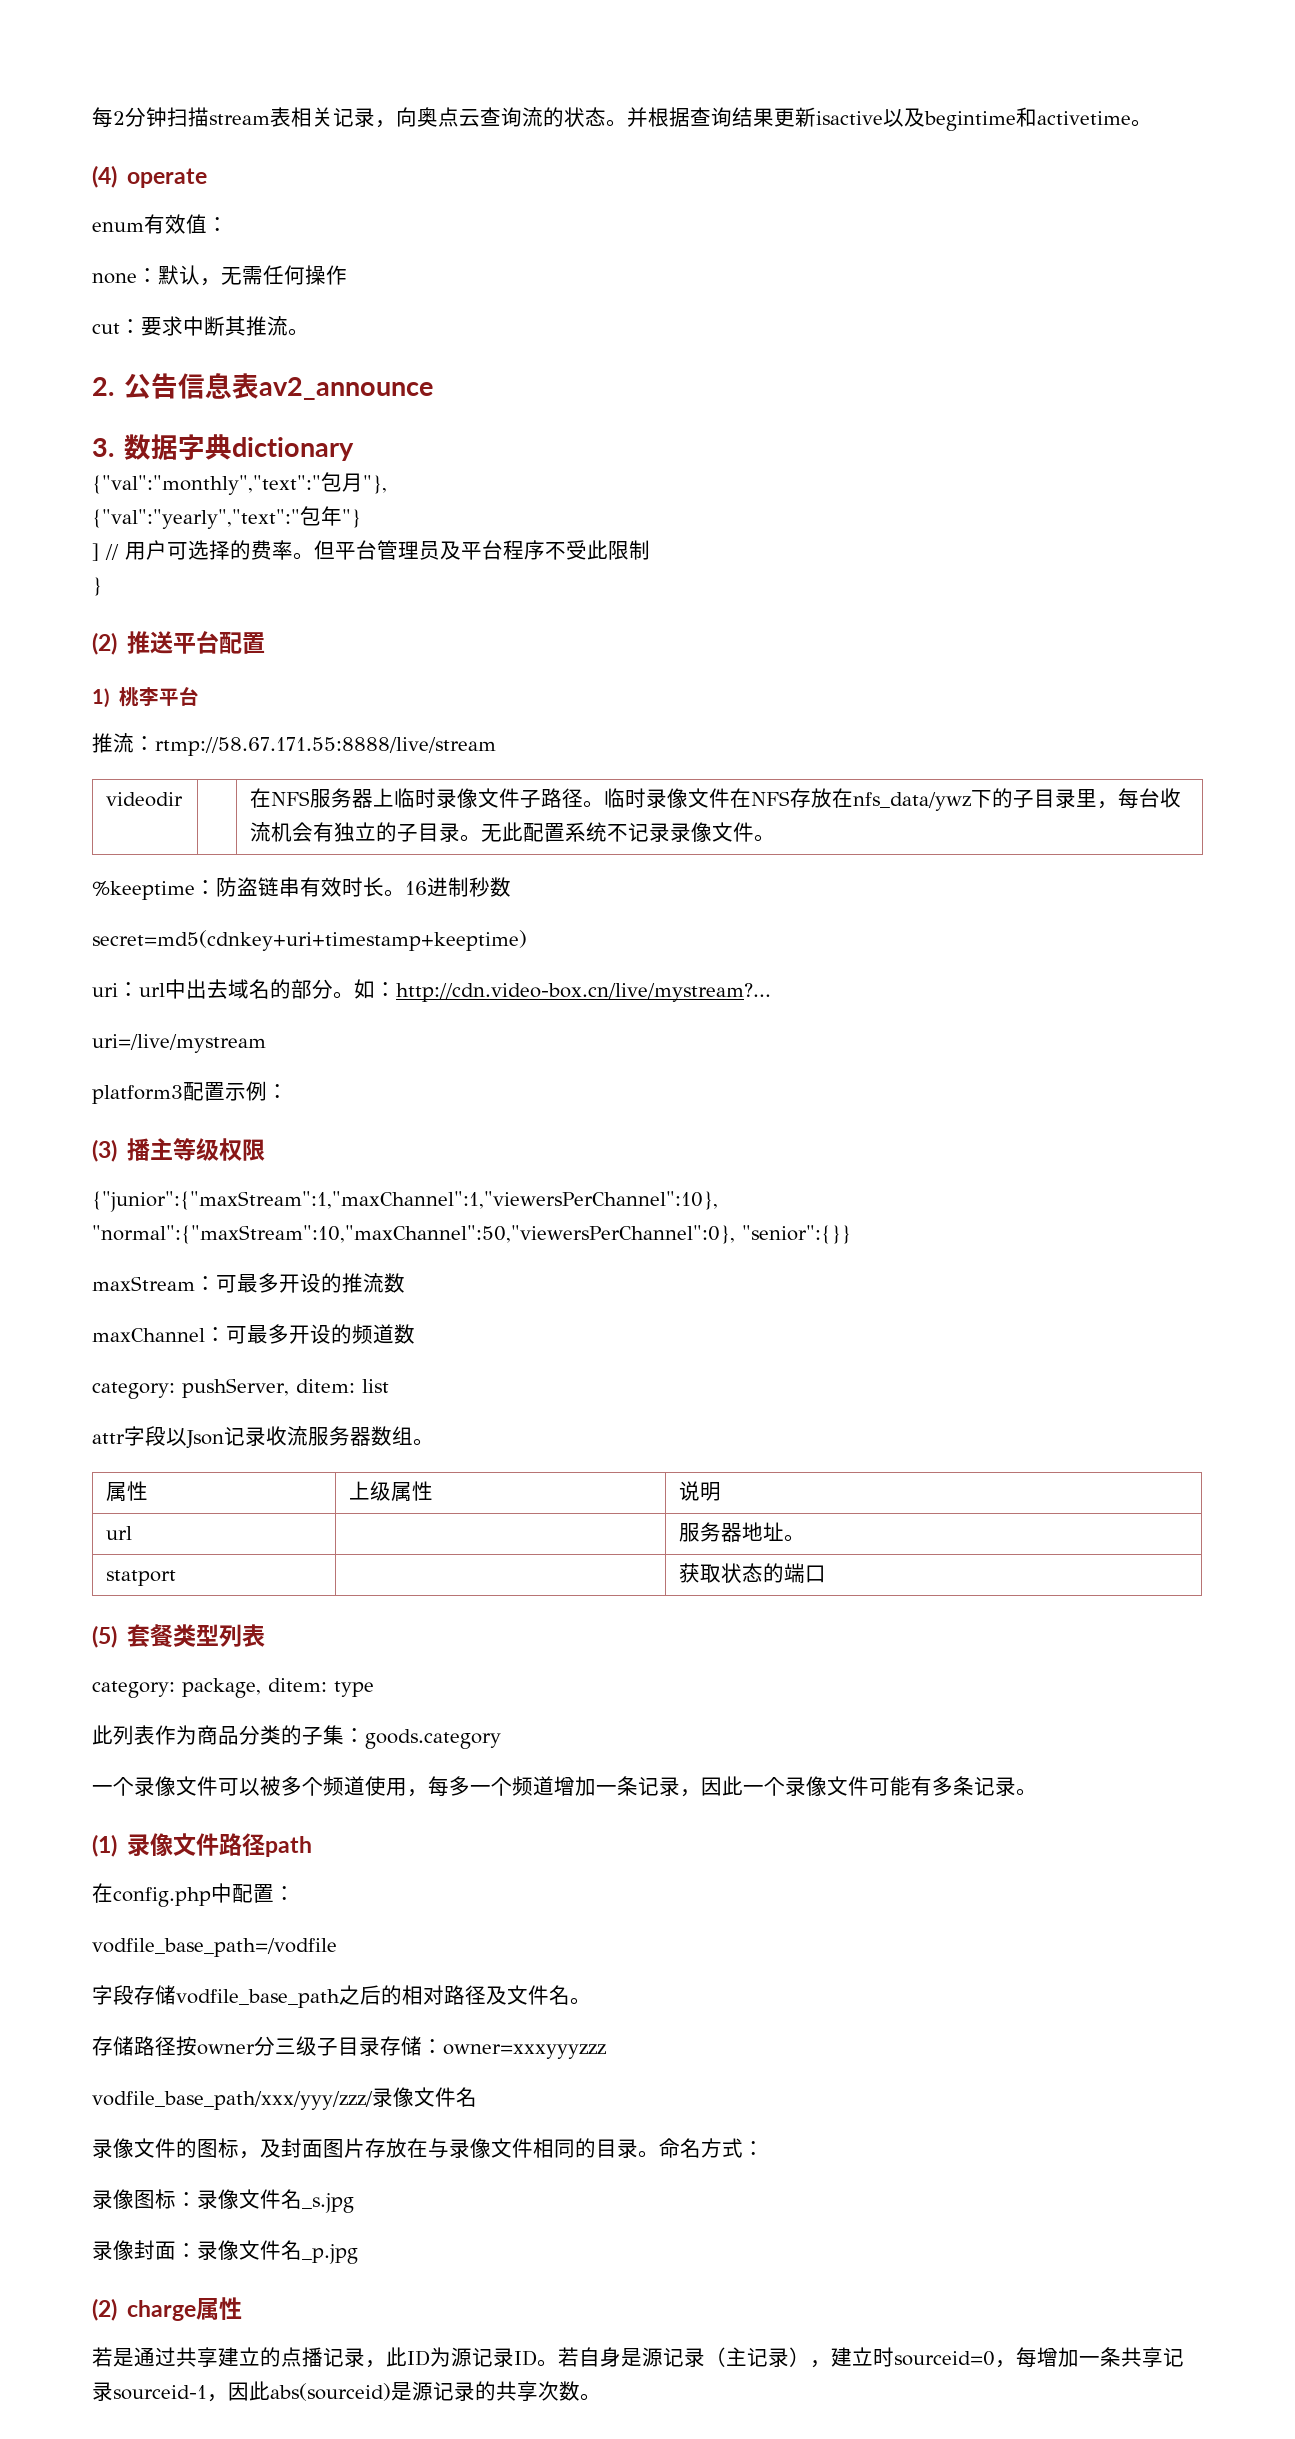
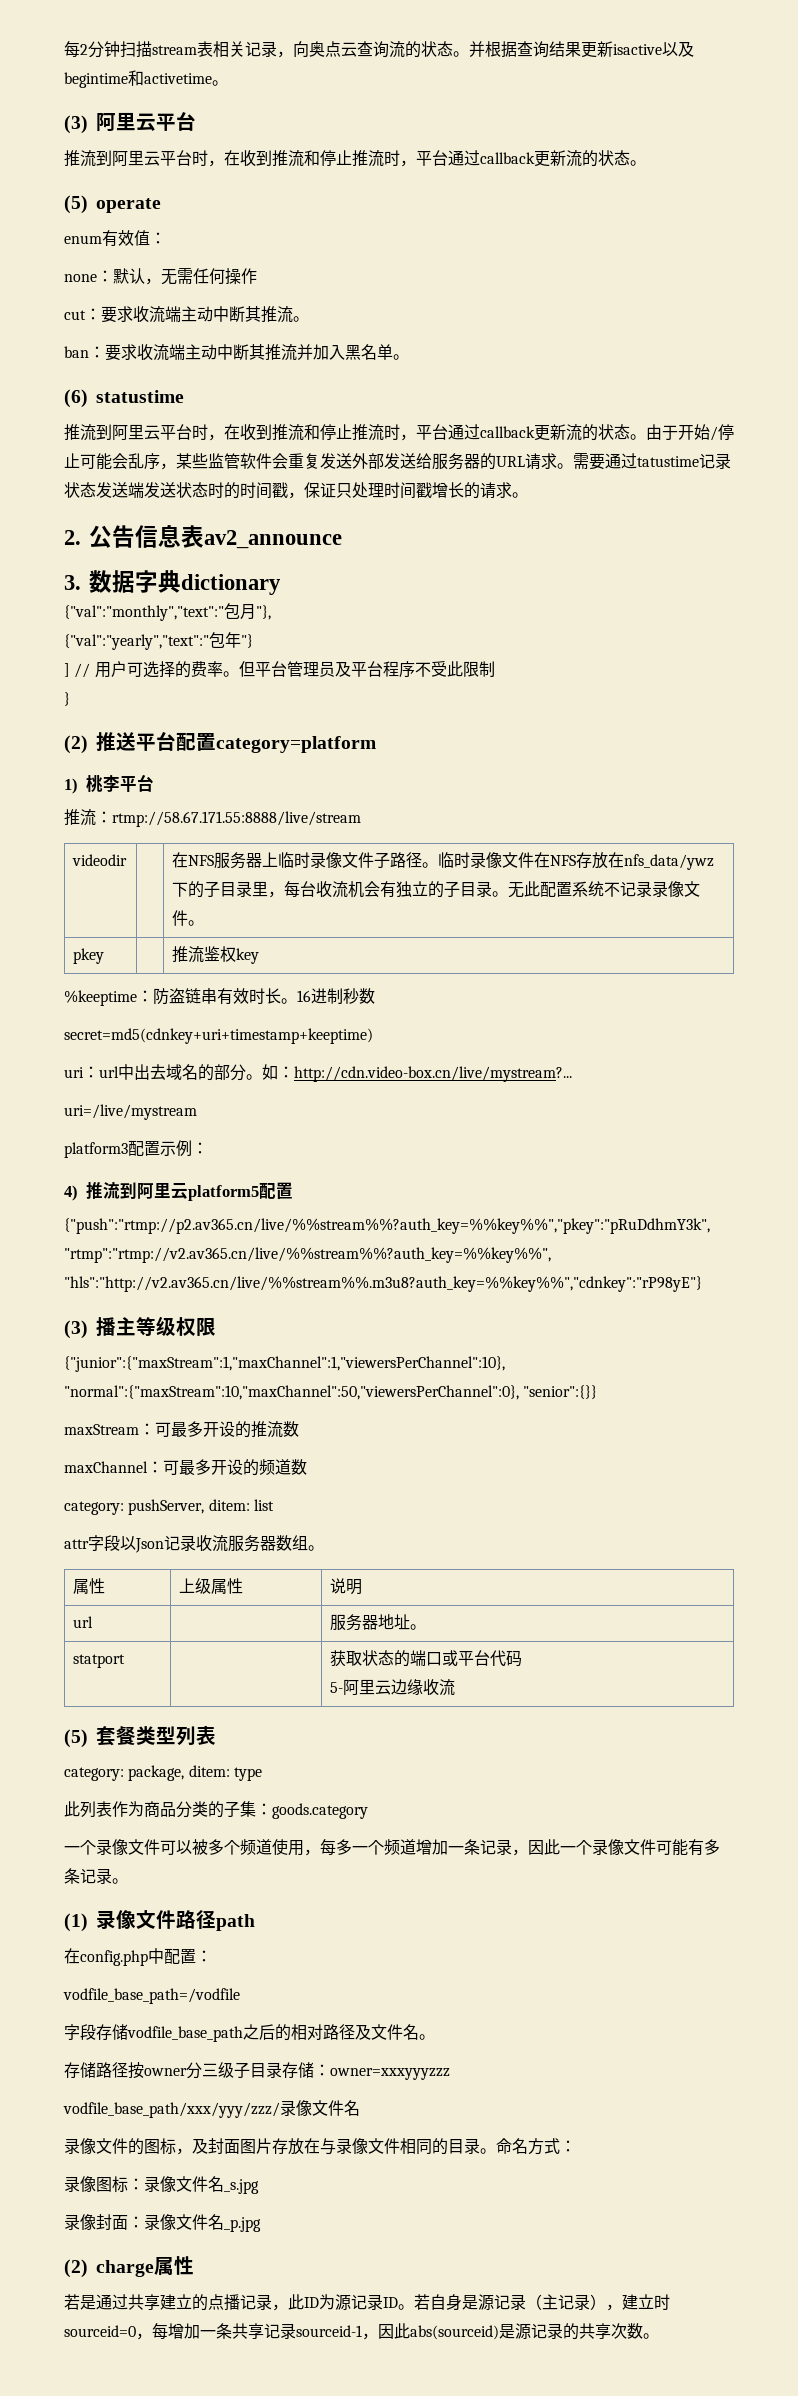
[92,165,117,188] (4) -> [64,112,196,134] [64,150,646,167] [64,195,88,214] (3)阿里云平台 // 推流到阿里云平台时，在收到推流和停止推流时，平台通过callback更新流的状态。 // (5)
(183, 326) none -> [133,306,213,323] 收流端主动
(309, 332) none -> [64,344,409,361] [64,389,184,408] [64,424,734,441] [64,453,731,470] [64,482,528,499] // ban：要求收流端主动中断其推流并加入黑名单。 // (6) statustime // 推流到阿里云平台时，在收到推流和停止推流时，平台通过callback更新流的状态。由于开始/停止可能会乱序，某些监管软件会重复发送外部发送给服务器的URL请求。需要通过tatustime记录状态发送端发送状态时的时间戳，保证只处理时间戳增长的请求。
(266, 643) none -> [216,736,376,753] category=platform
(776, 838) none -> [73,948,105,964] [172,946,260,964] // pkey | | 推流鉴权key
(288, 1091) none -> [64,1182,293,1201] [64,1218,710,1234] [64,1247,551,1263] [64,1276,702,1292] // 4)推流到阿里云platform5配置 // {"push":"rtmp://p2.av365.cn/live/%%stream%%?auth_key=%%key%%","pkey":"pRuDdhmY3k", "rtmp":"rtmp://v2.av365.cn/live/%%stream%%?auth_key=%%key%%", "hls":"http://v2.av365.cn/live/%%stream%%.m3u8?auth_key=%%key%%","cdnkey":"rP98yE"}
(827, 1574) none -> [442,1650,523,1667] [330,1679,456,1696] 或平台代码 // 5-阿里云边缘收流

